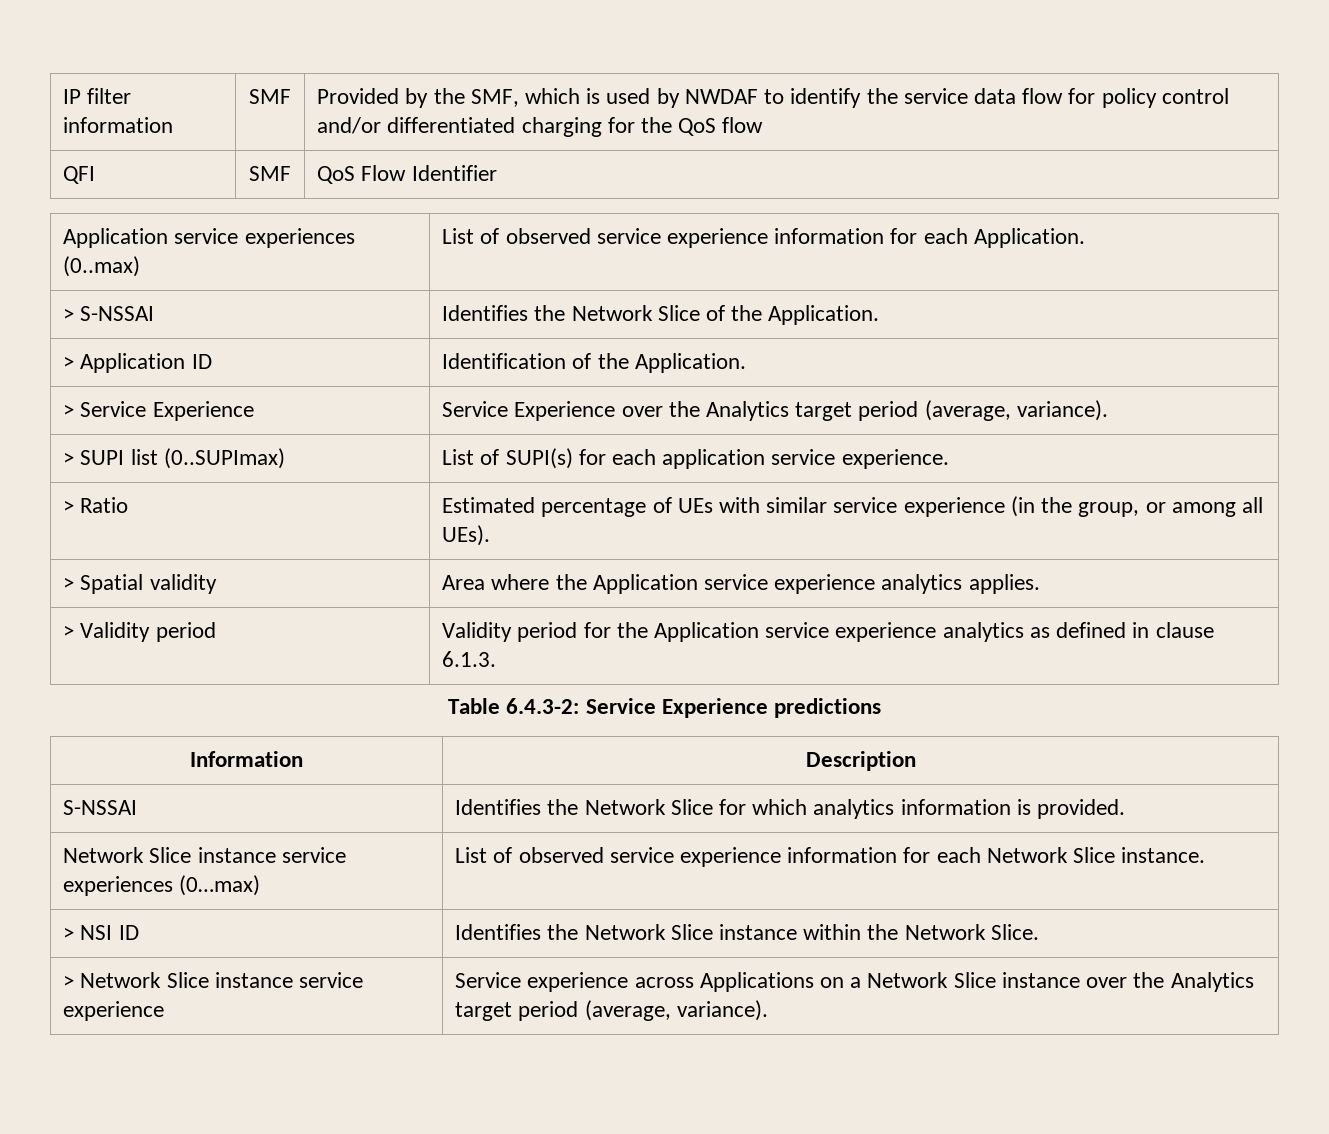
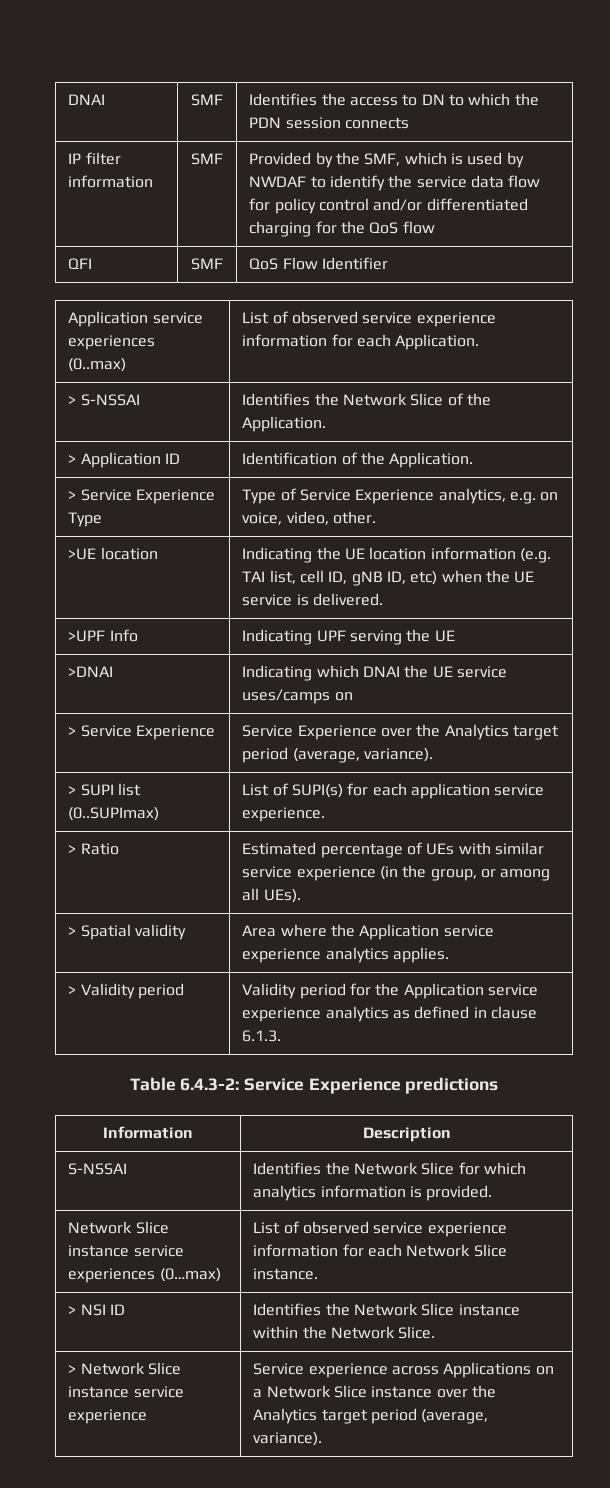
(63, 96) none -> [68,94,106,105] [191,94,223,106] [249,93,539,106] [249,117,409,129] DNAI | SMF | Identifies the access to DN to which the PDN session connects //
(746, 363) none -> [68,489,215,504] [68,512,103,527] [242,488,559,504] [242,511,376,525] [68,547,158,560] [242,547,551,563] [242,570,535,586] [242,593,383,606] [68,629,138,642] [242,629,455,645] [68,666,114,677] [242,665,507,681] [242,689,353,704] // > Service Experience Type | Type of Service Experience analytics, e.g. on voice, video, other. // >UE location | Indicating the UE location information (e.g. TAI list, cell ID, gNB ID, etc) when the UE service is delivered. // >UPF Info | Indicating UPF serving the UE // >DNAI | Indicating which DNAI the UE service uses/camps on

